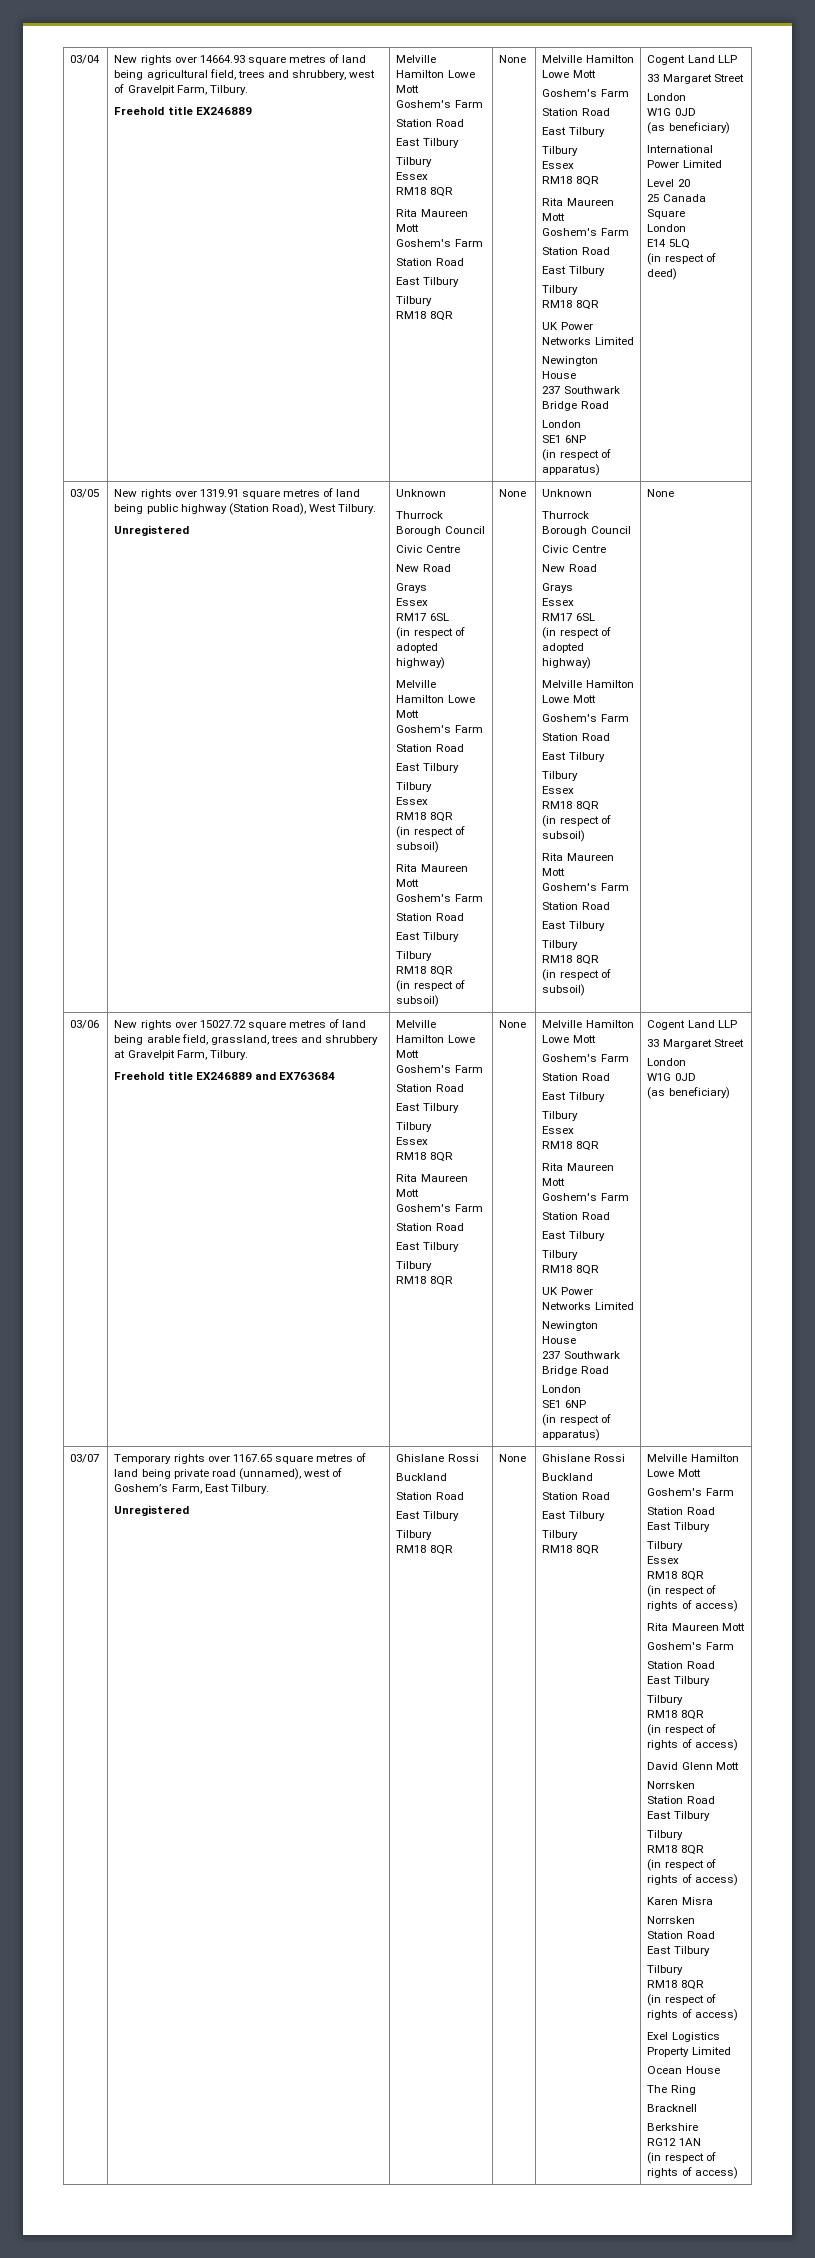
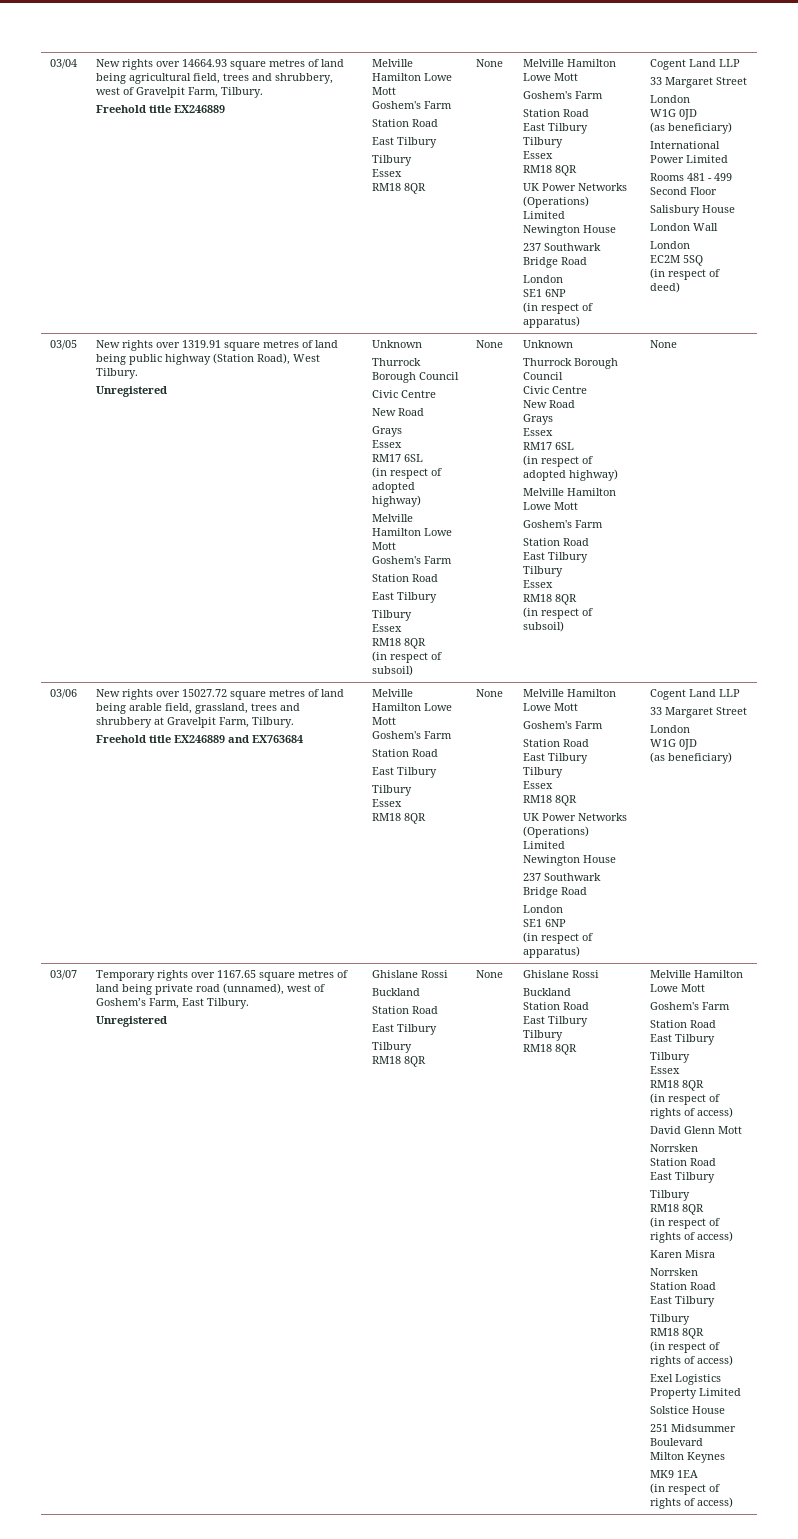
[396,209,468,217] [396,224,420,232] [396,239,483,247] [396,258,464,266] [396,277,459,287] [396,296,433,306] [396,311,453,321] // Rita Maureen Mott // Goshem's Farm // Station Road // East Tilbury // Tilbury // RM18 8QR -> (427, 188) none
[542,198,614,206] [542,213,566,221] [542,228,629,236] [542,247,610,255] [542,266,605,276] [542,285,579,295] [542,300,599,310] [542,322,593,330] [542,337,592,345] // Rita Maureen Mott // Goshem's Farm // Station Road // East Tilbury // Tilbury // RM18 8QR // UK Power Networks -> [523,183,628,191] [523,196,590,208] // UK Power Networks (Operations)
[647,179,690,187] [647,194,706,202] [647,209,686,219] [647,224,687,232] [647,239,690,249] Level 20 // 25 Canada Square // London // E14 5LQ -> [650,173,733,181] [650,187,718,195] [650,205,736,216] [650,223,719,231] [650,241,691,249] [650,255,704,266] Rooms 481 - 499 Second Floor // Salisbury House // London Wall // London // EC2M 5SQ
[396,864,468,872] [396,879,420,887] [396,894,483,902] [396,913,464,921] [396,932,459,942] [396,951,433,961] [396,966,453,976] [396,980,465,992] [396,995,440,1007] // Rita Maureen Mott // Goshem's Farm // Station Road // East Tilbury // Tilbury // RM18 8QR // (in respect of subsoil) -> (414, 670) none
[542,853,614,861] [542,868,566,876] [542,883,629,891] [542,902,610,910] [542,921,605,931] [542,940,579,950] [542,955,599,965] [542,969,611,981] [542,984,586,996] // Rita Maureen Mott // Goshem's Farm // Station Road // East Tilbury // Tilbury // RM18 8QR // (in respect of subsoil) -> (565, 626) none
[396,1174,468,1182] [396,1189,420,1197] [396,1204,483,1212] [396,1223,464,1231] [396,1242,459,1252] [396,1261,433,1271] [396,1276,453,1286] // Rita Maureen Mott // Goshem's Farm // Station Road // East Tilbury // Tilbury // RM18 8QR -> (427, 818) none
[542,1163,614,1171] [542,1178,566,1186] [542,1193,629,1201] [542,1212,610,1220] [542,1231,605,1241] [542,1250,579,1260] [542,1265,599,1275] [542,1287,593,1295] [542,1302,592,1310] // Rita Maureen Mott // Goshem's Farm // Station Road // East Tilbury // Tilbury // RM18 8QR // UK Power Networks -> [523,813,628,821] [523,826,590,838] // UK Power Networks (Operations)
[647,1623,745,1631] [647,1642,734,1650] [647,1661,715,1669] [647,1676,710,1686] [647,1695,684,1705] [647,1710,704,1720] [647,1724,716,1736] [647,1739,738,1751] // Rita Maureen Mott // Goshem's Farm // Station Road // East Tilbury // Tilbury // RM18 8QR // (in respect of rights of access) -> (734, 1112) none
[647,2066,720,2074] [647,2085,696,2095] [647,2104,698,2112] [647,2123,699,2131] [647,2138,701,2146] Ocean House // The Ring // Bracknell // Berkshire // RG12 1AN -> [650,1406,726,1414] [650,1424,737,1432] [650,1438,704,1446] [650,1452,726,1463] [650,1470,699,1478] Solstice House // 251 Midsummer Boulevard // Milton Keynes // MK9 1EA

